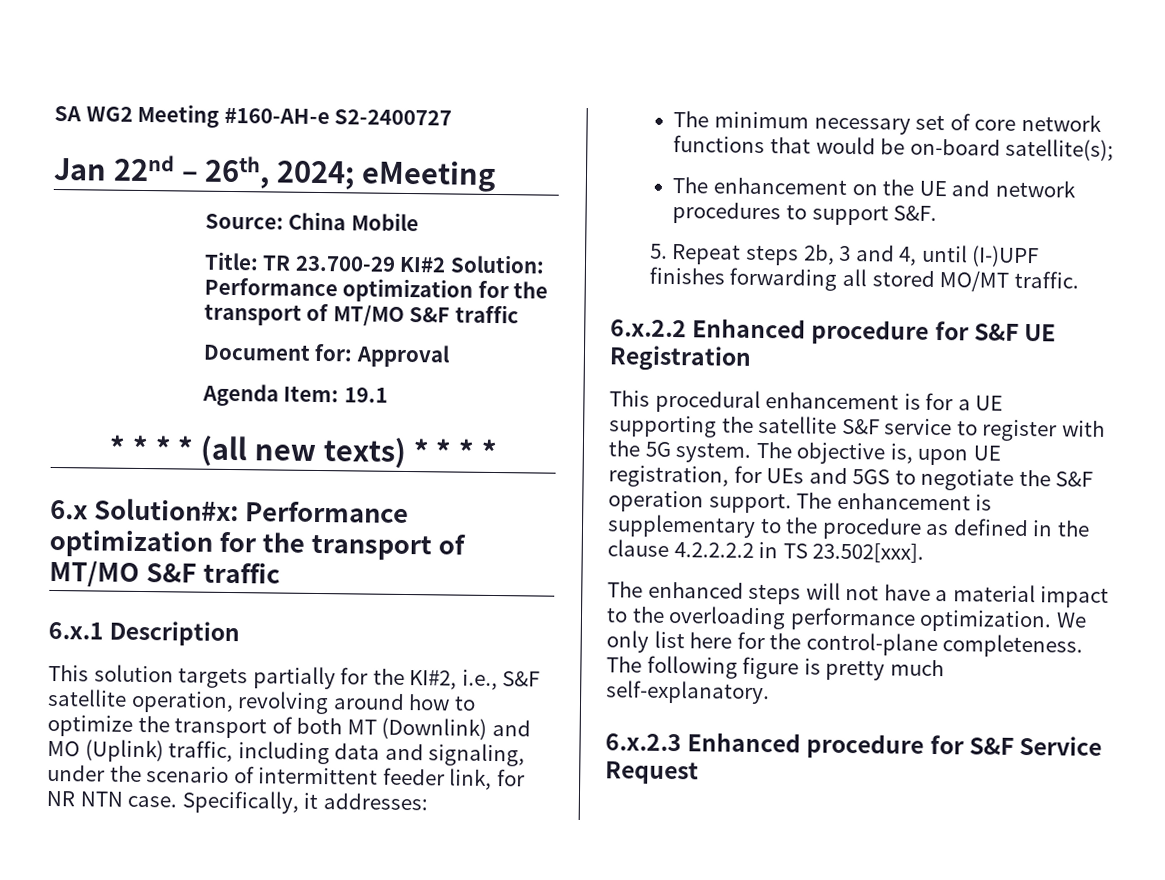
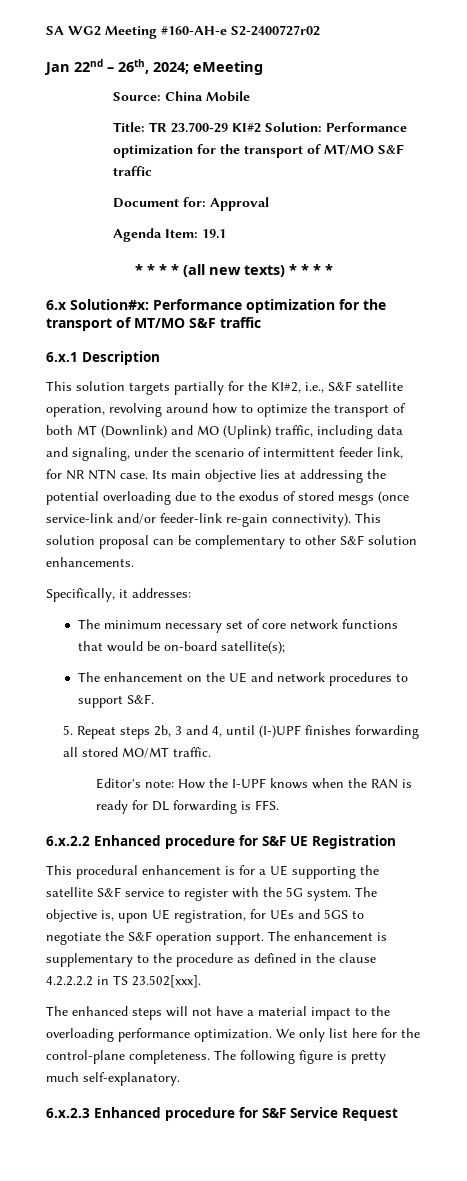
[334,109,453,126] S2-2400727 -> [231,25,320,36] S2-2400727r02
(178, 801) none -> [152,469,386,483] [46,491,409,505] [46,513,381,527] [46,535,417,549] [46,557,134,567] Its main objective lies at addressing the potential overloading due to the exodus of stored mesgs (once service-link and/or feeder-link re-gain connectivity). This solution proposal can be complementary to other S&F solution enhancements. //
(1079, 279) none -> [96,778,413,789] [96,800,280,814] // Editor's note: How the I-UPF knows when the RAN is ready for DL forwarding is FFS.

